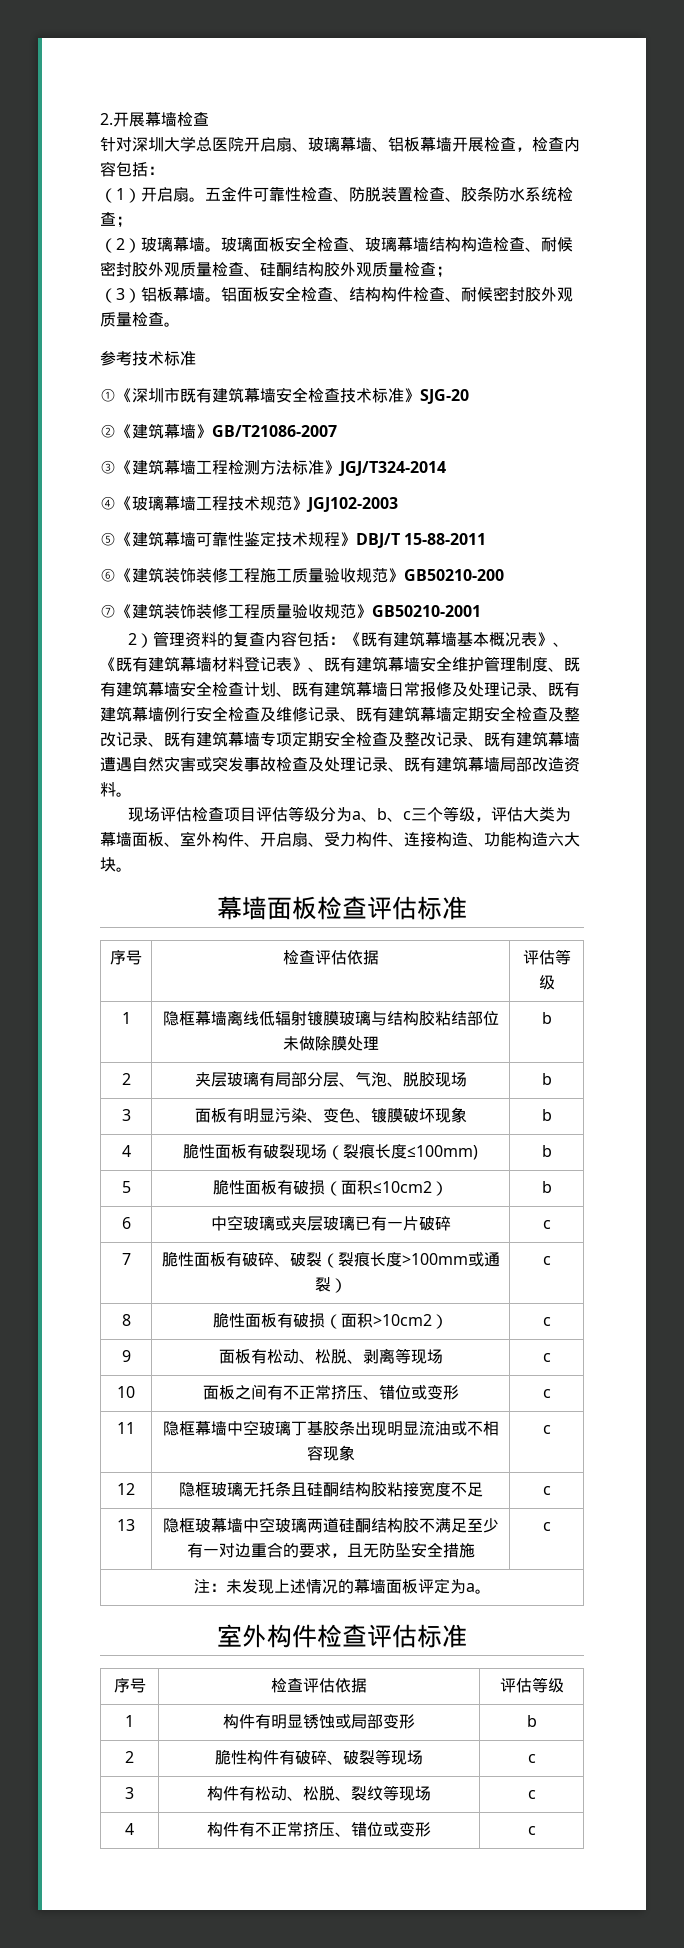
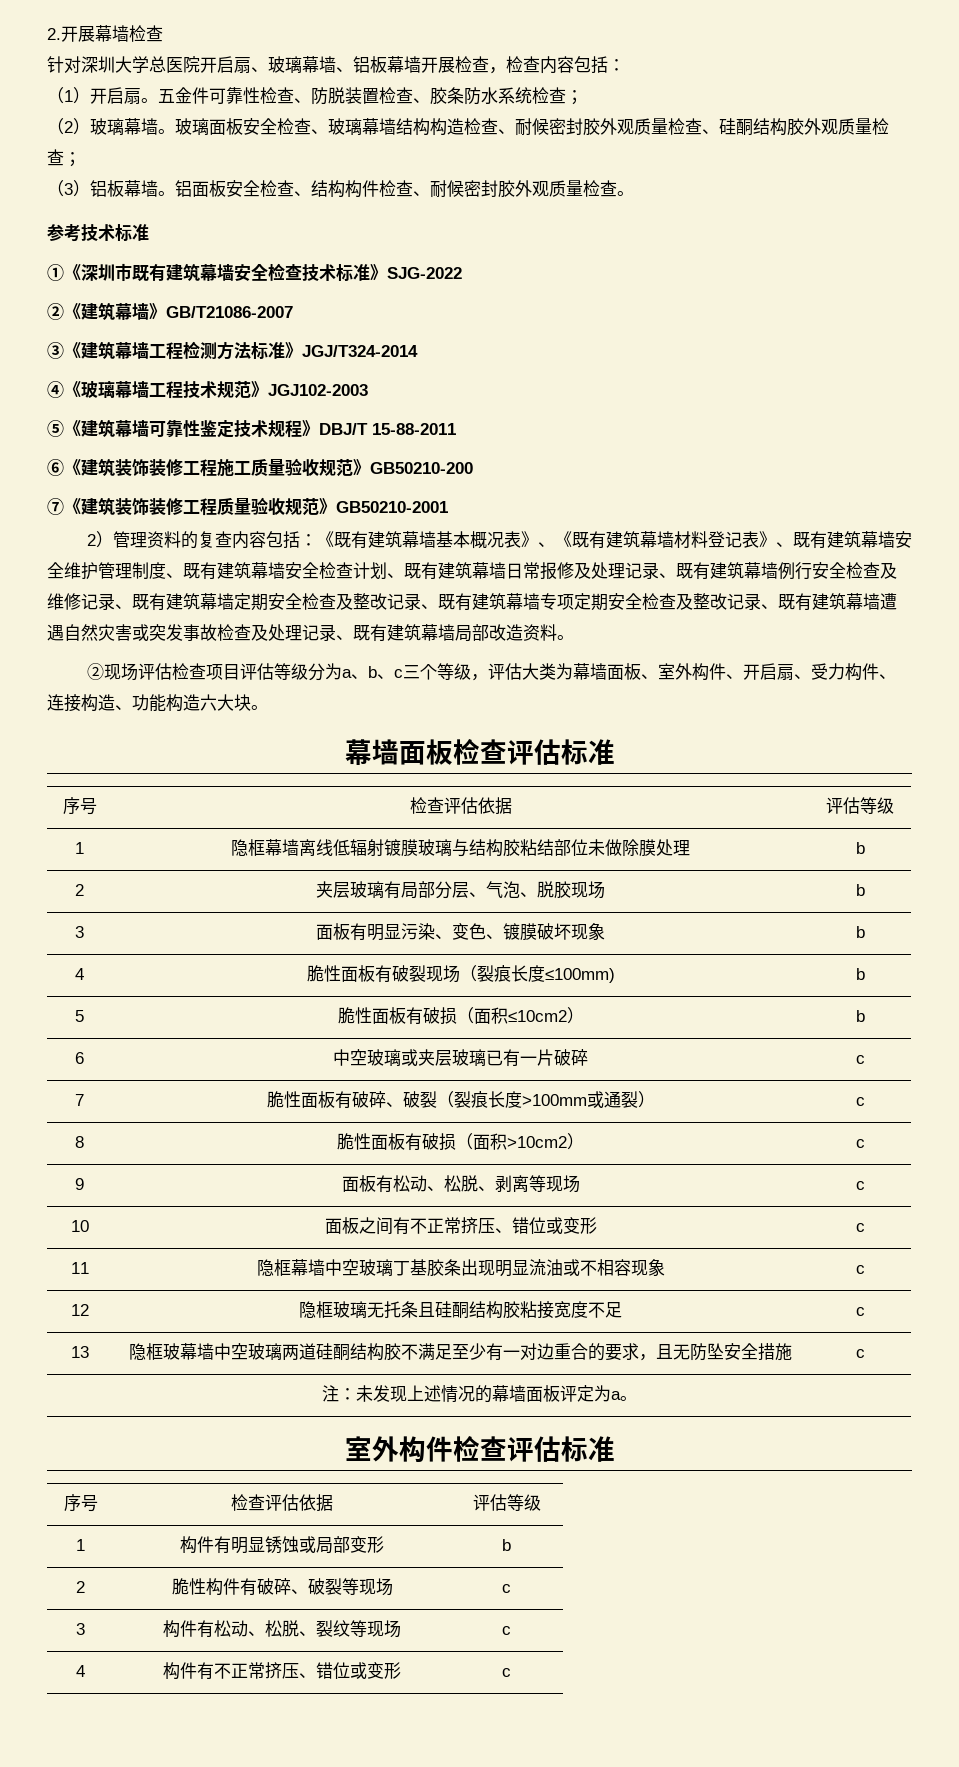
[420,389,469,404] SJG-20 -> [387,267,462,279] SJG-2022
(132, 794) none -> [86,663,104,680] ②

